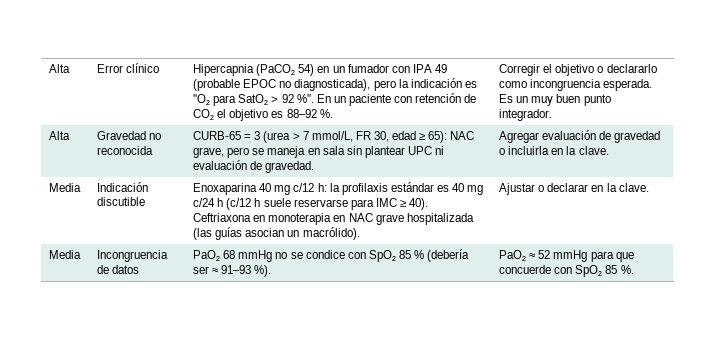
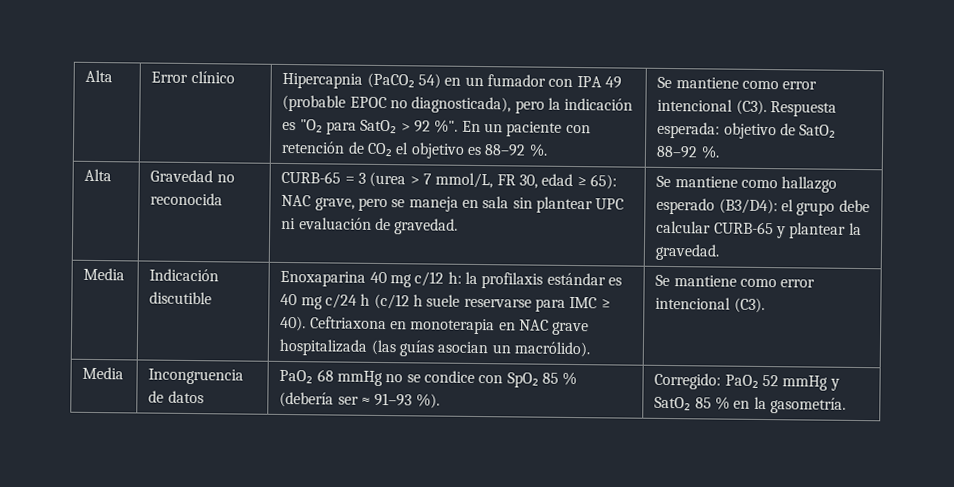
[499,64,657,76] [499,79,653,91] [499,94,611,106] [499,109,553,121] Corregir el objetivo o declararlo como incongruencia esperada. Es un muy buen punto integrador. -> [657,76,818,90] [657,98,838,117] [657,121,837,140] [656,145,720,159] Se mantiene como error intencional (C3). Respuesta esperada: objetivo de SatO₂ 88–92 %.
[499,130,661,143] [499,146,609,155] Agregar evaluación de gravedad o incluirla en la clave. -> [656,175,838,193] [656,197,870,216] [656,220,862,239] [655,243,721,261] Se mantiene como hallazgo esperado (B3/D4): el grupo debe calcular CURB-65 y plantear la gravedad.
[499,183,649,195] Ajustar o declarar en la clave. -> [655,274,816,288] [655,296,765,314] Se mantiene como error intencional (C3).
[499,250,634,262] [499,265,634,277] PaO₂ ≈ 52 mmHg para que concuerde con SpO₂ 85 %. -> [654,372,840,391] [654,396,847,414] Corregido: PaO₂ 52 mmHg y SatO₂ 85 % en la gasometría.

